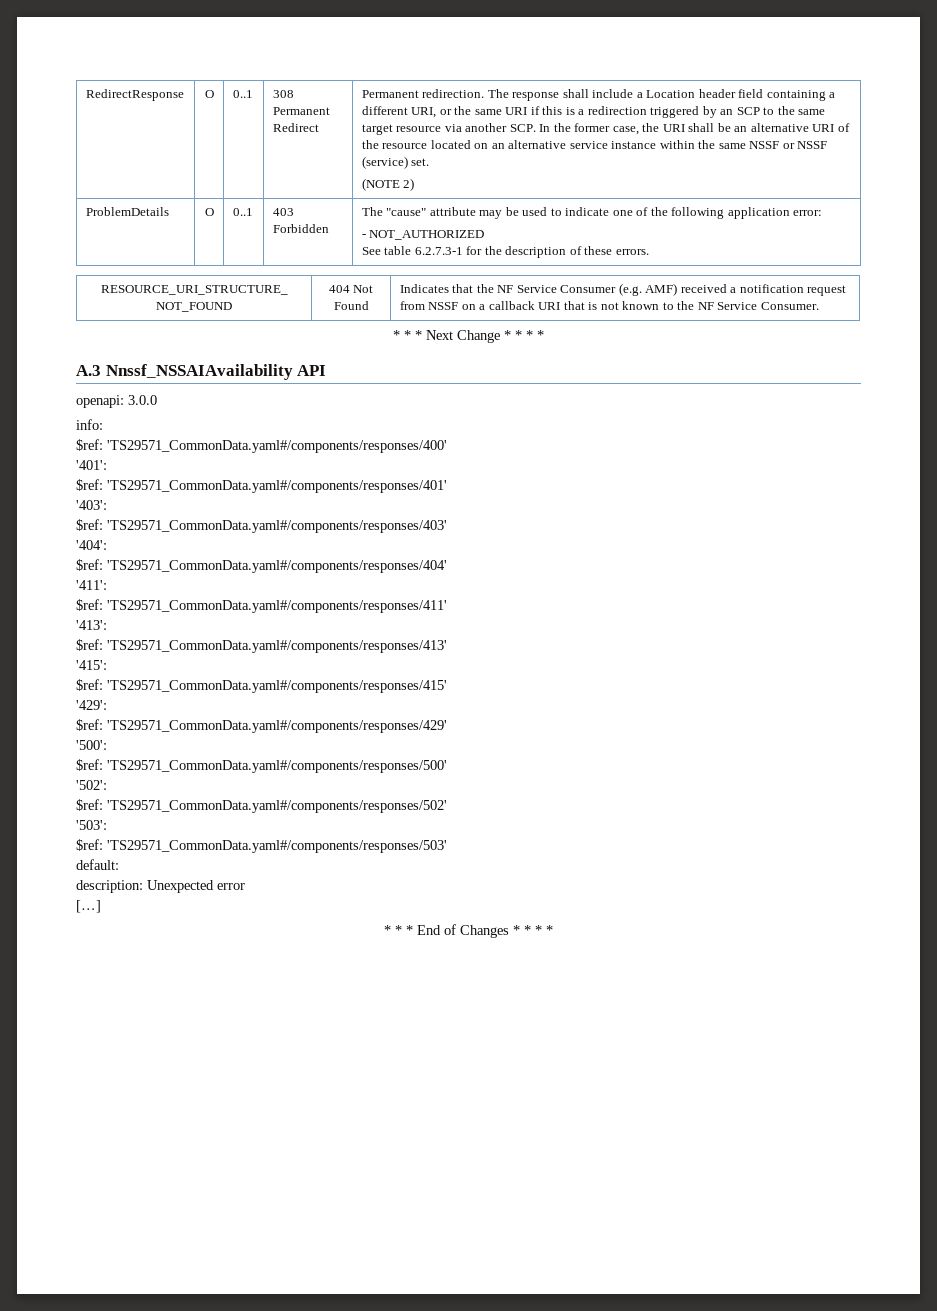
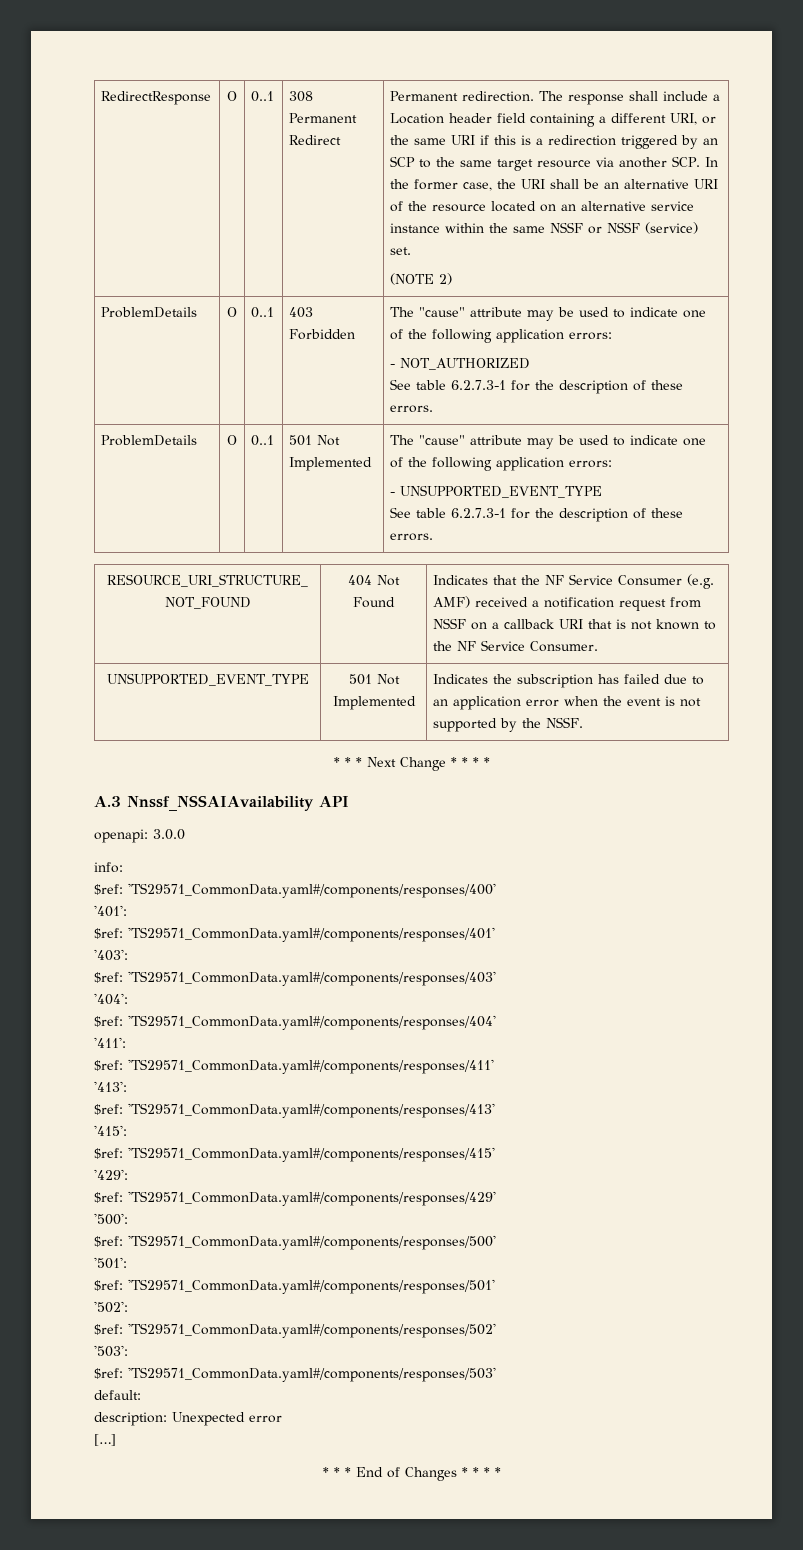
[793,210,823,216] error: -> [569,332,613,340] errors:
(649, 252) none -> [101,435,198,446] [227,435,237,445] [251,435,275,446] [289,435,341,446] [289,457,373,471] [390,435,707,449] [390,457,613,471] [390,485,603,498] [390,507,684,522] [390,533,434,541] // ProblemDetails | O | 0..1 | 501 Not Implemented | The "cause" attribute may be used to indicate one of the following application errors: // - UNSUPPORTED_EVENT_TYPE // See table 6.2.7.3-1 for the description of these errors.
(819, 306) none -> [106,673,309,686] [348,674,400,685] [332,696,416,710] [433,674,705,688] [433,696,702,710] [433,717,584,732] // UNSUPPORTED_EVENT_TYPE | 501 Not Implemented | Indicates the subscription has failed due to an application error when the event is not supported by the NSSF.
(447, 766) none -> [94,1257,127,1269] [94,1279,495,1294] // '501': // $ref: 'TS29571_CommonData.yaml#/components/responses/501'

